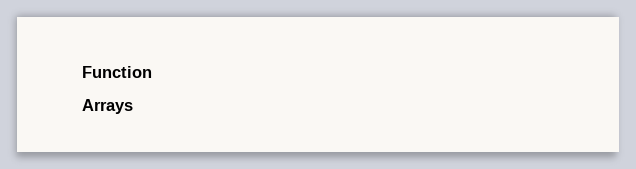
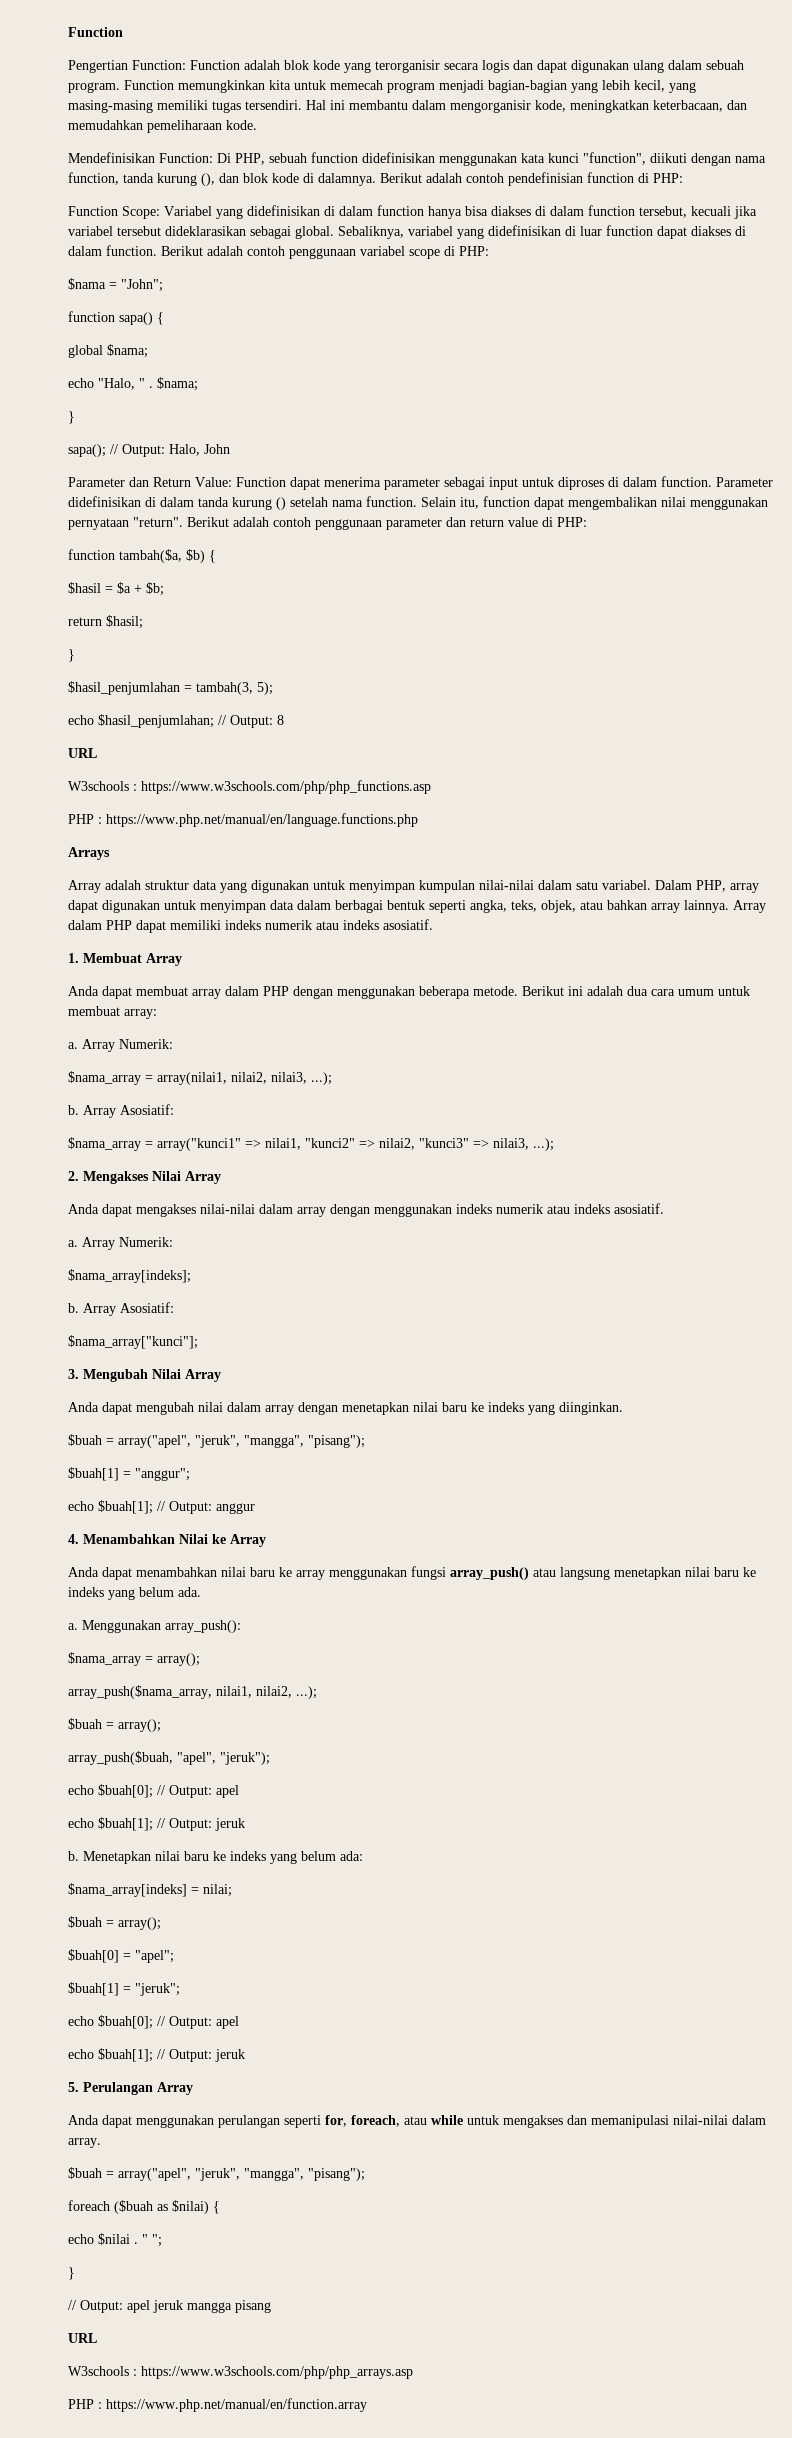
[82,99,133,114] Arrays -> [68,60,744,73] [68,80,696,93] [68,100,747,113] [68,120,257,133] [68,152,766,166] [68,172,683,186] [68,205,757,219] [68,225,746,239] [68,245,489,259] [68,278,163,292] [68,311,164,325] [68,344,148,358] [68,377,198,391] [68,411,75,424] [68,444,230,457] [68,476,773,490] [68,496,768,510] [68,517,587,530] [68,549,216,563] [68,582,164,596] [68,615,143,629] [68,649,75,662] [68,681,273,695] [68,714,284,728] [68,748,97,758] [68,780,431,794] [68,813,418,827] [68,847,110,860] [68,880,759,893] [68,900,766,913] [68,919,433,933] [68,953,182,966] [68,986,750,999] [68,1006,157,1019] [68,1039,173,1052] [68,1071,332,1085] [68,1104,174,1118] [68,1137,554,1151] [68,1171,221,1184] [68,1203,664,1217] [68,1237,173,1250] [68,1269,191,1283] [68,1302,174,1316] [68,1335,198,1349] [68,1369,221,1382] [68,1402,623,1415] [68,1434,365,1448] [68,1467,190,1481] [68,1500,255,1514] [68,1534,266,1547] [68,1566,756,1580] [68,1587,201,1600] [68,1620,241,1633] [68,1652,200,1666] [68,1685,317,1699] [68,1718,161,1732] [68,1751,270,1765] [68,1784,239,1798] [68,1817,245,1831] [68,1851,363,1864] [68,1883,232,1897] [68,1916,161,1930] [68,1949,174,1963] [68,1982,180,1996] [68,2015,239,2029] [68,2048,245,2062] [68,2082,193,2095] [68,2115,766,2128] [68,2138,101,2148] [68,2167,365,2181] [68,2200,220,2214] [68,2233,162,2247] [68,2267,75,2280] [68,2300,271,2313] [68,2333,97,2343] [68,2366,413,2379] [68,2398,367,2412] Pengertian Function: Function adalah blok kode yang terorganisir secara logis dan dapat digunakan ulang dalam sebuah program. Function memungkinkan kita untuk memecah program menjadi bagian-bagian yang lebih kecil, yang masing-masing memiliki tugas tersendiri. Hal ini membantu dalam mengorganisir kode, meningkatkan keterbacaan, dan memudahkan pemeliharaan kode. // Mendefinisikan Function: Di PHP, sebuah function didefinisikan menggunakan kata kunci "function", diikuti dengan nama function, tanda kurung (), dan blok kode di dalamnya. Berikut adalah contoh pendefinisian function di PHP: // Function Scope: Variabel yang didefinisikan di dalam function hanya bisa diakses di dalam function tersebut, kecuali jika variabel tersebut dideklarasikan sebagai global. Sebaliknya, variabel yang didefinisikan di luar function dapat diakses di dalam function. Berikut adalah contoh penggunaan variabel scope di PHP: // $nama = "John"; // function sapa() { // global $nama; // echo "Halo, " . $nama; // } // sapa(); // Output: Halo, John // Parameter dan Return Value: Function dapat menerima parameter sebagai input untuk diproses di dalam function. Parameter didefinisikan di dalam tanda kurung () setelah nama function. Selain itu, function dapat mengembalikan nilai menggunakan pernyataan "return". Berikut adalah contoh penggunaan parameter dan return value di PHP: // function tambah($a, $b) { // $hasil = $a + $b; // return $hasil; // } // $hasil_penjumlahan = tambah(3, 5); // echo $hasil_penjumlahan; // Output: 8 // URL // W3schools : https://www.w3schools.com/php/php_functions.asp // PHP : https://www.php.net/manual/en/language.functions.php // Arrays // Array adalah struktur data yang digunakan untuk menyimpan kumpulan nilai-nilai dalam satu variabel. Dalam PHP, array dapat digunakan untuk menyimpan data dalam berbagai bentuk seperti angka, teks, objek, atau bahkan array lainnya. Array dalam PHP dapat memiliki indeks numerik atau indeks asosiatif. // 1. Membuat Array // Anda dapat membuat array dalam PHP dengan menggunakan beberapa metode. Berikut ini adalah dua cara umum untuk membuat array: // a. Array Numerik: // $nama_array = array(nilai1, nilai2, nilai3, ...); // b. Array Asosiatif: // $nama_array = array("kunci1" => nilai1, "kunci2" => nilai2, "kunci3" => nilai3, ...); // 2. Mengakses Nilai Array // Anda dapat mengakses nilai-nilai dalam array dengan menggunakan indeks numerik atau indeks asosiatif. // a. Array Numerik: // $nama_array[indeks]; // b. Array Asosiatif: // $nama_array["kunci"]; // 3. Mengubah Nilai Array // Anda dapat mengubah nilai dalam array dengan menetapkan nilai baru ke indeks yang diinginkan. // $buah = array("apel", "jeruk", "mangga", "pisang"); // $buah[1] = "anggur"; // echo $buah[1]; // Output: anggur // 4. Menambahkan Nilai ke Array // Anda dapat menambahkan nilai baru ke array menggunakan fungsi array_push() atau langsung menetapkan nilai baru ke indeks yang belum ada. // a. Menggunakan array_push(): // $nama_array = array(); // array_push($nama_array, nilai1, nilai2, ...); // $buah = array(); // array_push($buah, "apel", "jeruk"); // echo $buah[0]; // Output: apel // echo $buah[1]; // Output: jeruk // b. Menetapkan nilai baru ke indeks yang belum ada: // $nama_array[indeks] = nilai; // $buah = array(); // $buah[0] = "apel"; // $buah[1] = "jeruk"; // echo $buah[0]; // Output: apel // echo $buah[1]; // Output: jeruk // 5. Perulangan Array // Anda dapat menggunakan perulangan seperti for, foreach, atau while untuk mengakses dan memanipulasi nilai-nilai dalam array. // $buah = array("apel", "jeruk", "mangga", "pisang"); // foreach ($buah as $nilai) { // echo $nilai . " "; // } // // Output: apel jeruk mangga pisang // URL // W3schools : https://www.w3schools.com/php/php_arrays.asp // PHP : https://www.php.net/manual/en/function.array

